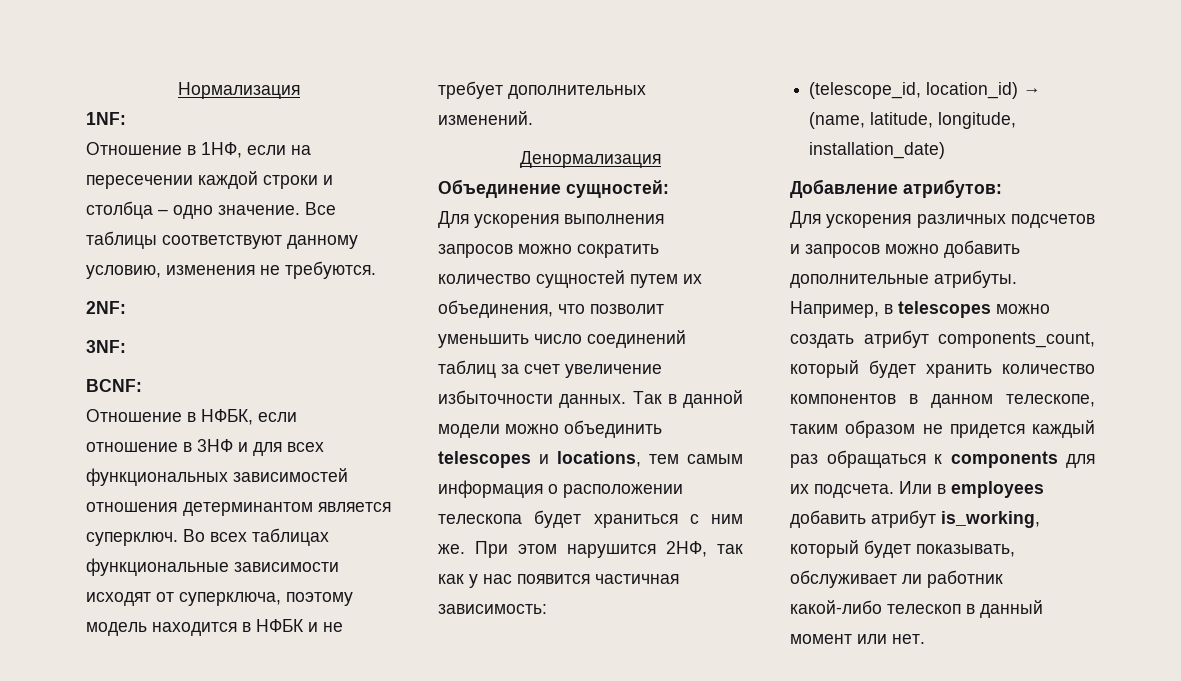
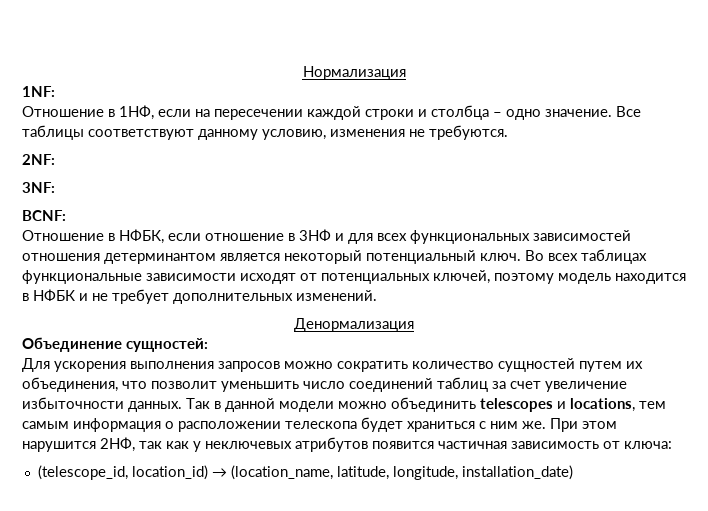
[86,532,178,546] суперключ. -> [284,250,521,264] некоторый потенциальный ключ.
[179,592,281,606] суперключа, -> [321,270,490,284] потенциальных ключей,
[483,574,679,584] [438,604,547,614] нас появится частичная зависимость: -> [205,437,672,452] неключевых атрибутов появится частичная зависимость от ключа:
[809,112,866,129] (name, -> [230,465,333,480] (location_name,
[790,179,1002,198] [790,211,1095,228] [790,240,1020,258] [790,270,1017,288] [790,301,1050,318] [790,330,1095,348] [790,360,1095,378] [790,394,1095,408] [790,420,1095,438] [790,450,1095,468] [790,481,1044,498] [790,510,1040,528] [790,540,1015,558] [790,570,1003,588] [790,600,1043,618] [790,634,925,644] // Добавление атрибутов: // Для ускорения различных подсчетов и запросов можно добавить дополнительные атрибуты. Например, в telescopes можно создать атрибут components_count, который будет хранить количество компонентов в данном телескопе, таким образом не придется каждый раз обращаться к components для их подсчета. Или в employees добавить атрибут is_working, который будет показывать, обслуживает ли работник какой-либо телескоп в данный момент или нет. -> (573, 472) none

